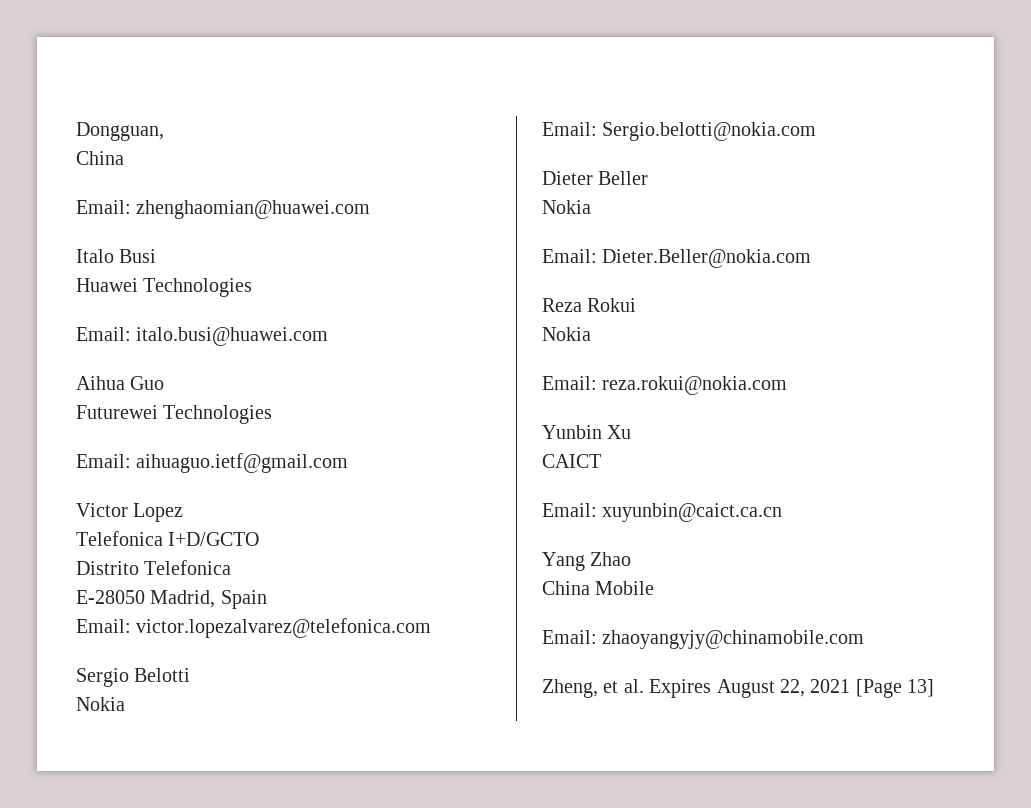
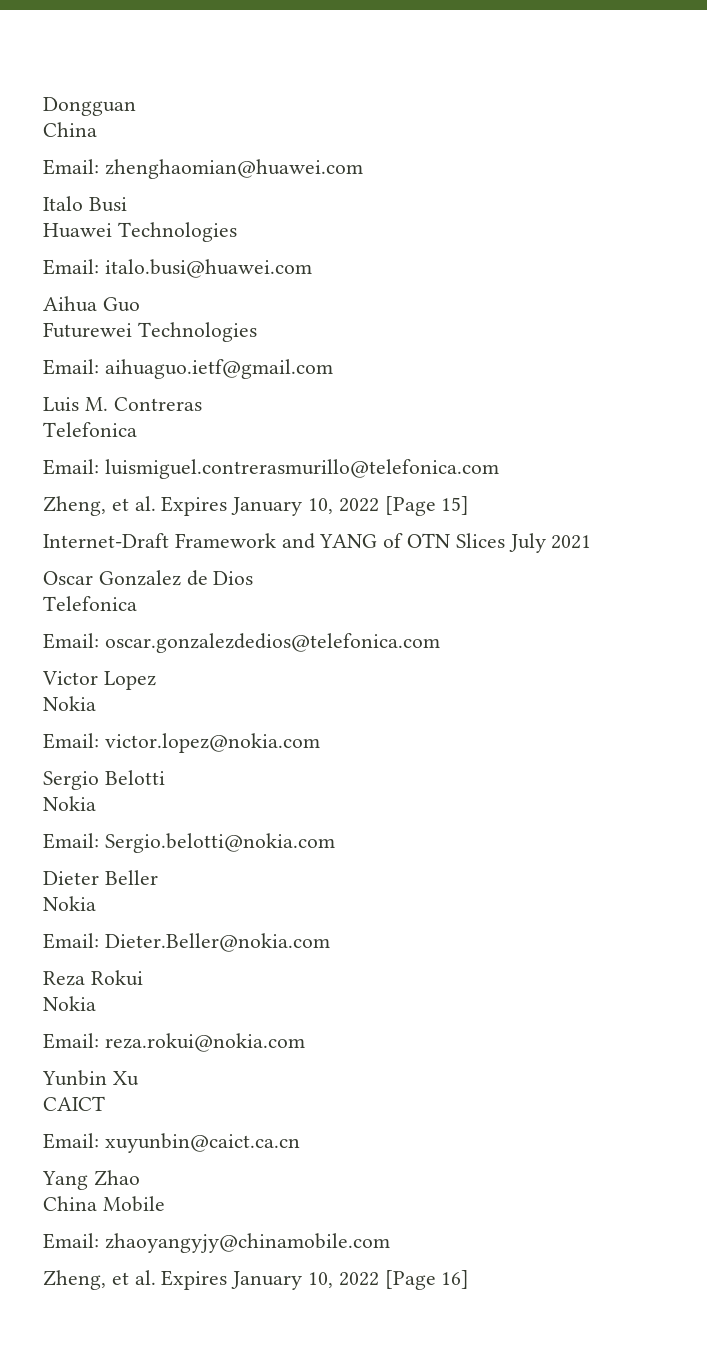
[76,122,164,141] Dongguan, -> [43,97,136,116] Dongguan
[76,503,184,522] [76,531,260,546] [76,560,232,575] [76,590,267,609] [76,618,432,638] Victor Lopez // Telefonica I+D/GCTO // Distrito Telefonica // E-28050 Madrid, Spain // Email: victor.lopezalvarez@telefonica.com -> [43,397,202,412] [43,422,137,437] [43,459,499,479] [43,496,470,516] [43,533,592,553] [43,570,254,586] [43,596,137,611] [43,633,440,653] [42,671,156,690] [43,696,96,711] [43,733,320,753] Luis M. Contreras // Telefonica // Email: luismiguel.contrerasmurillo@telefonica.com // Zheng, et al. Expires January 10, 2022 [Page 15] // Internet-Draft Framework and YANG of OTN Slices July 2021 // Oscar Gonzalez de Dios // Telefonica // Email: oscar.gonzalezdedios@telefonica.com // Victor Lopez // Nokia // Email: victor.lopez@nokia.com
[716,679,935,698] August 22, 2021 [Page 13] -> [231,1270,470,1290] January 10, 2022 [Page 16]

